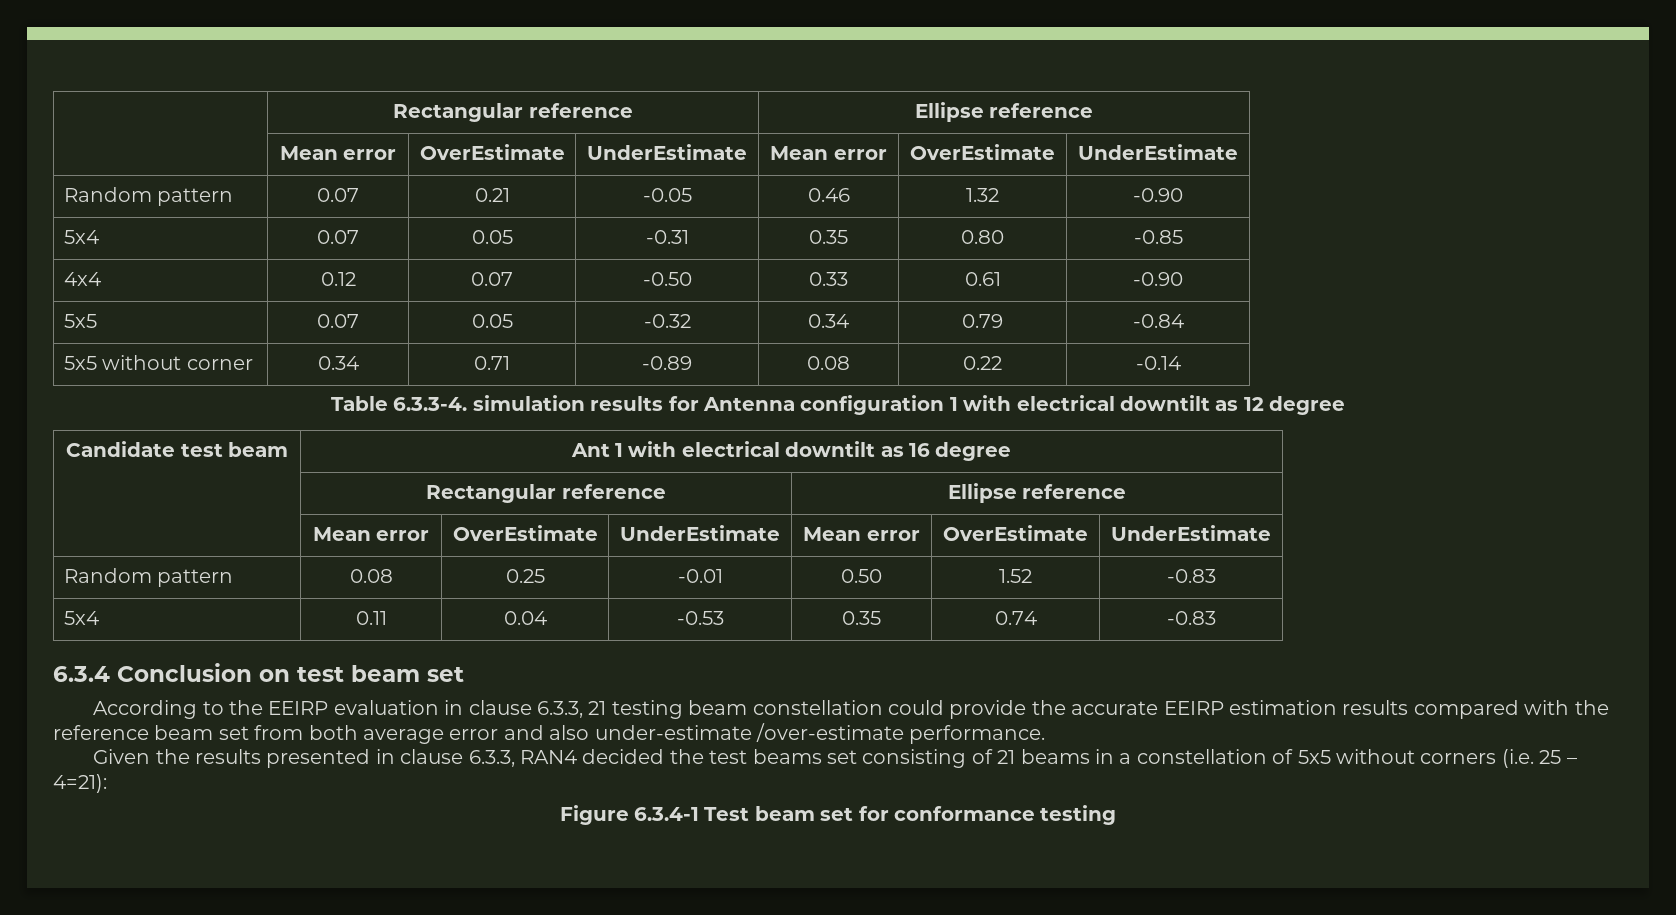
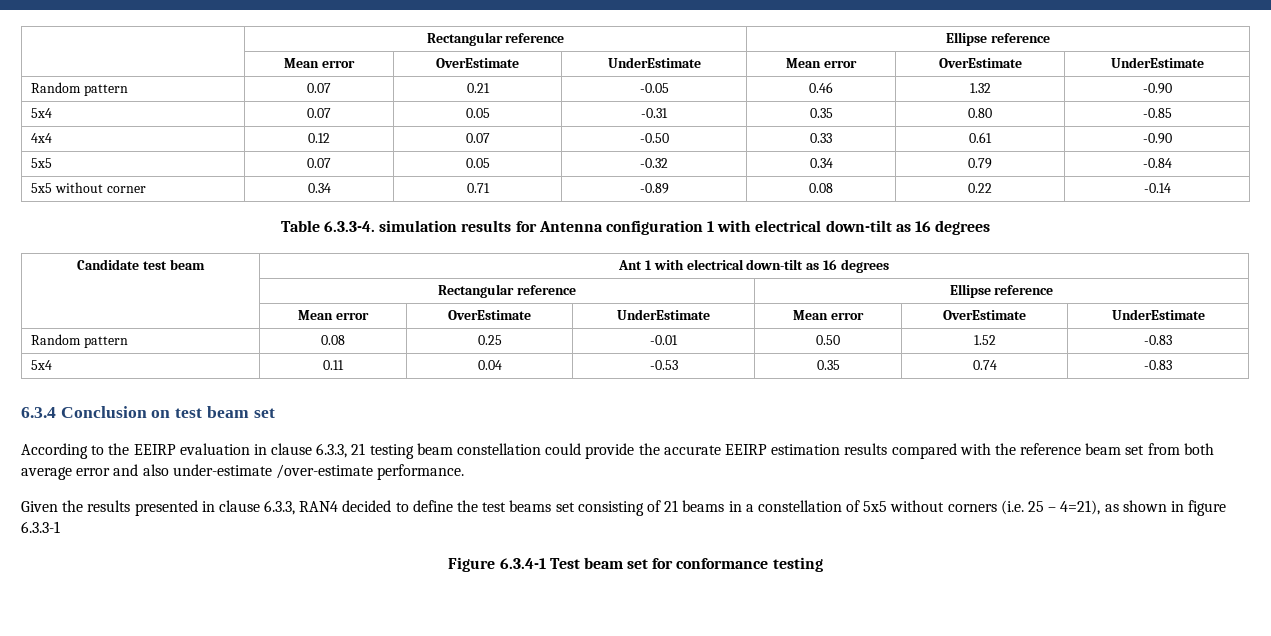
[1119,395,1346,415] downtilt as 12 degree -> [825,220,991,235] down-tilt as 16 degrees
[785,441,1012,461] downtilt as 16 degree -> [746,259,889,273] down-tilt as 16 degrees
(665, 756) none -> [395,500,453,512] to define
[53,774,107,793] 4=21): -> [1060,500,1227,516] [21,521,60,533] 4=21), as shown in figure 6.3.3-1

